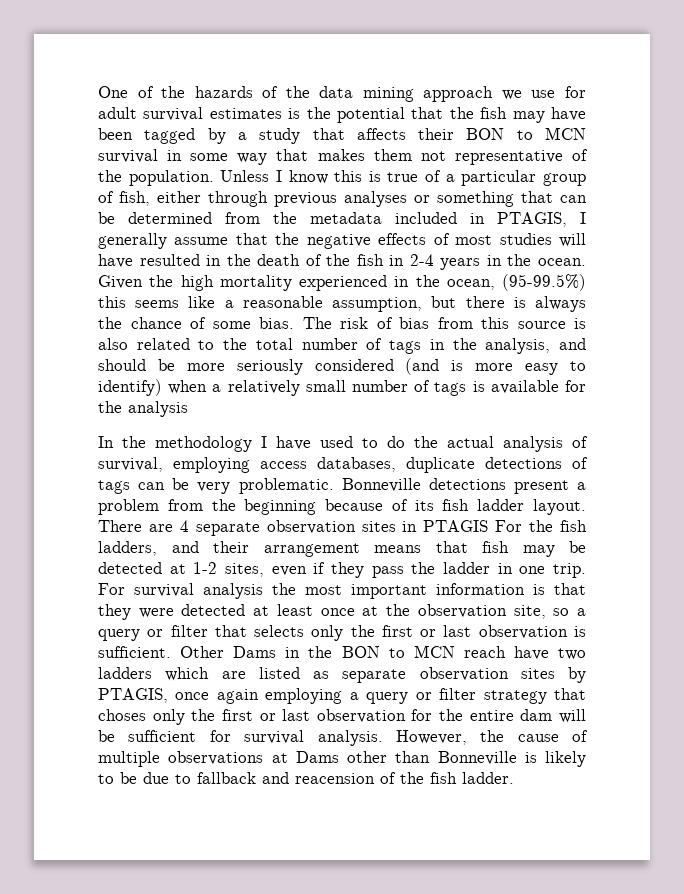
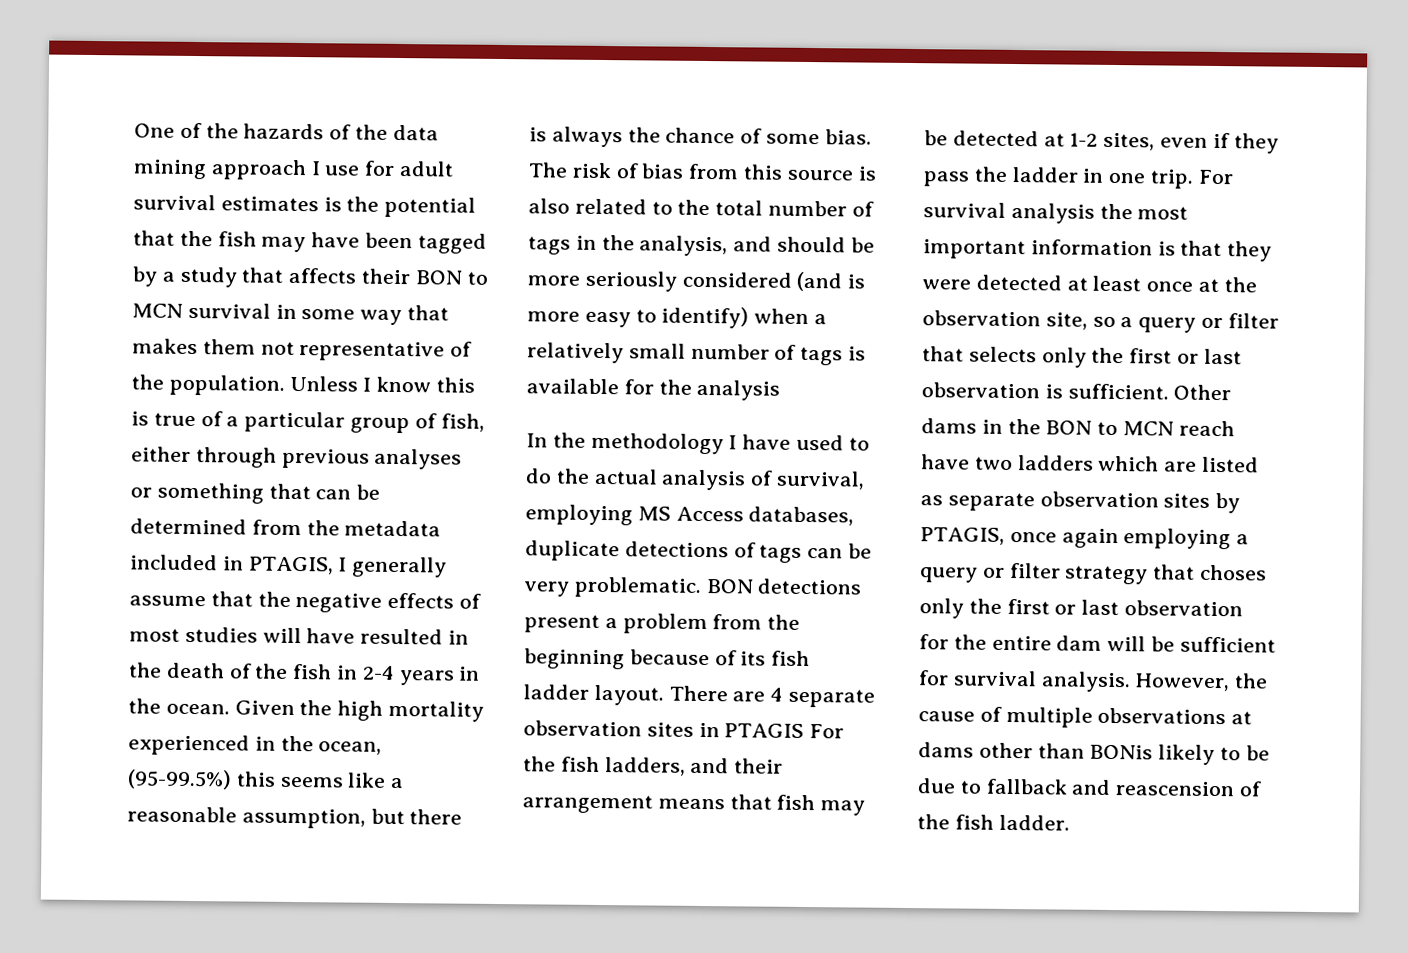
[501,90,522,100] we -> [310,161,321,176] I
[260,461,307,469] access -> [637,506,744,522] MS Access
[341,478,421,492] Bonneville -> [705,579,753,594] BON
[233,646,277,658] Dams -> [921,418,977,434] dams
[295,751,339,763] Dams -> [918,742,974,758] dams
[437,751,537,765] Bonneville is -> [1089,744,1154,760] BONis
[295,773,375,784] reacension -> [1115,781,1236,797] reascension

